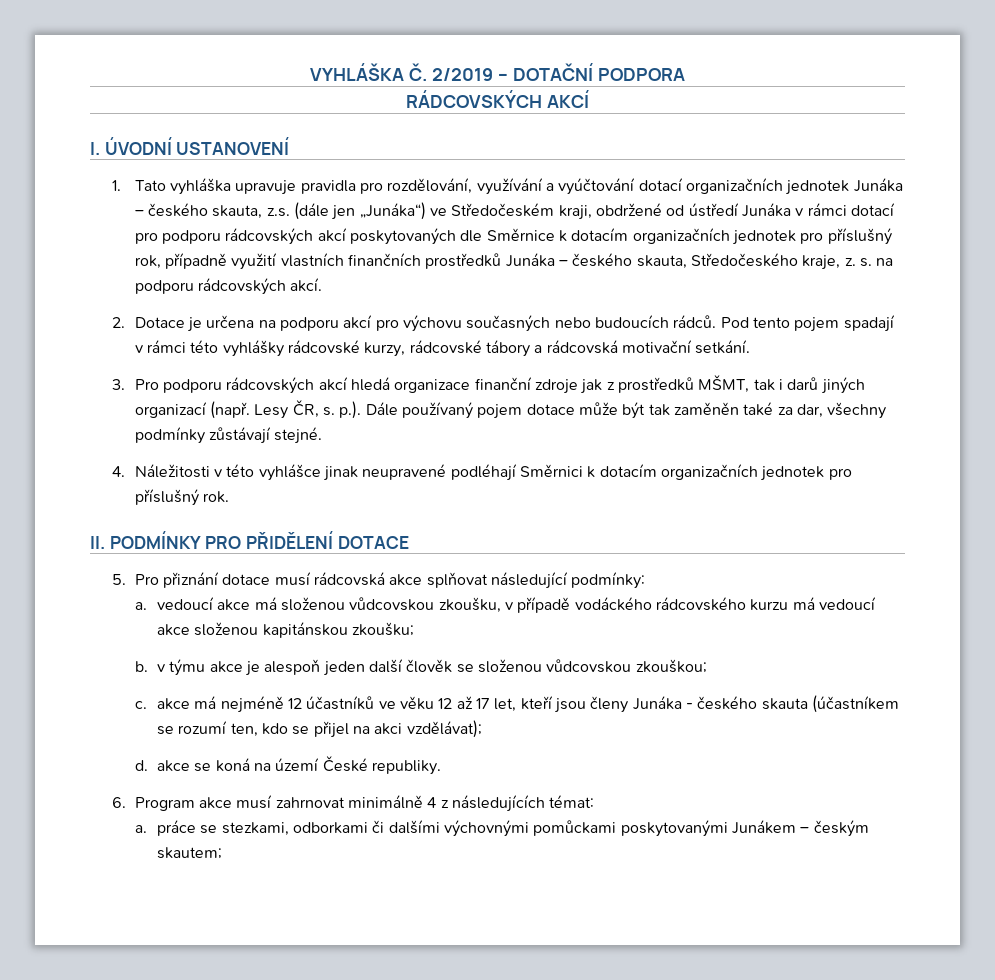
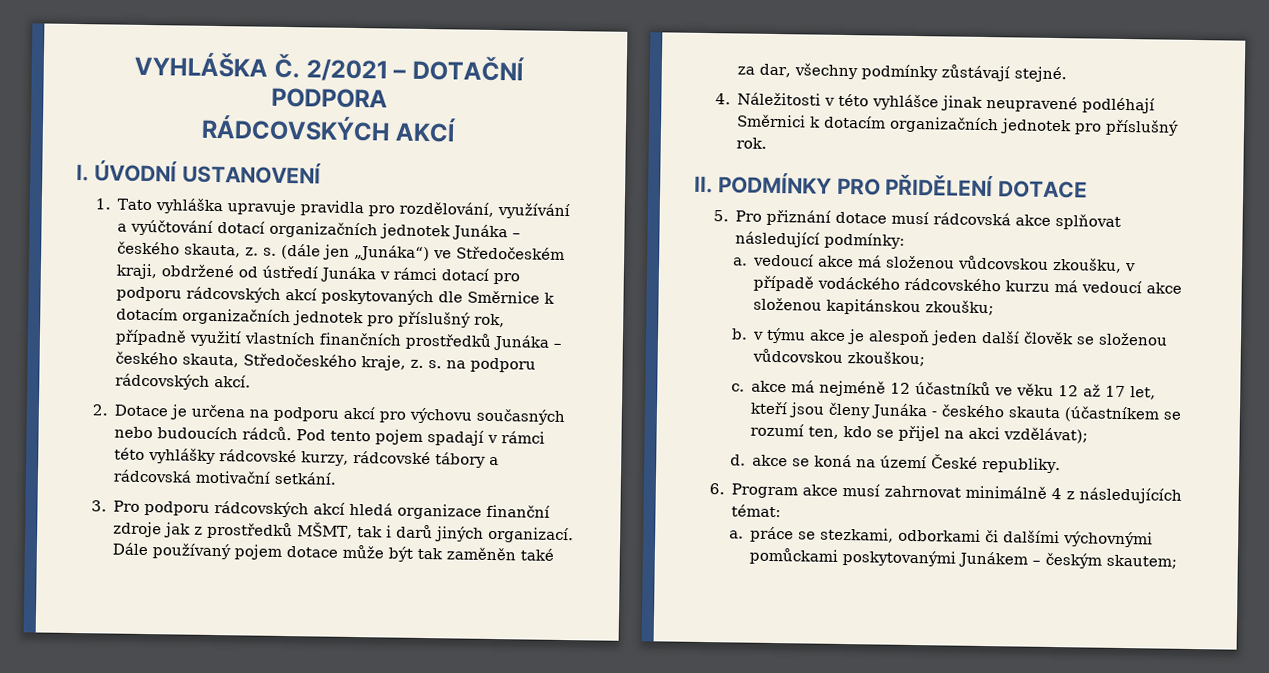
[432,68,494,81] 2/2019 -> [305,58,388,82] 2/2021
[266,208,290,217] z.s. -> [245,247,278,256] z. s.
[134,400,362,419] organizací (např. Lesy ČR, s. p.). -> [488,526,575,544] organizací.

